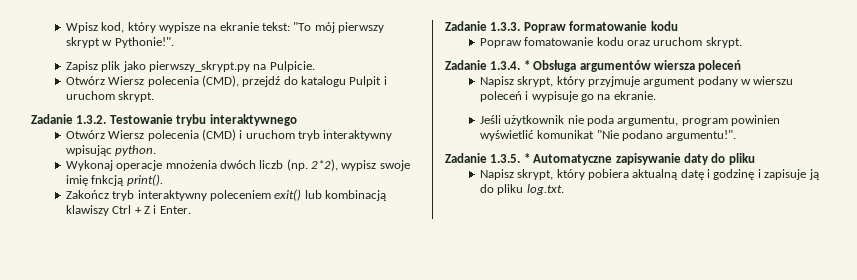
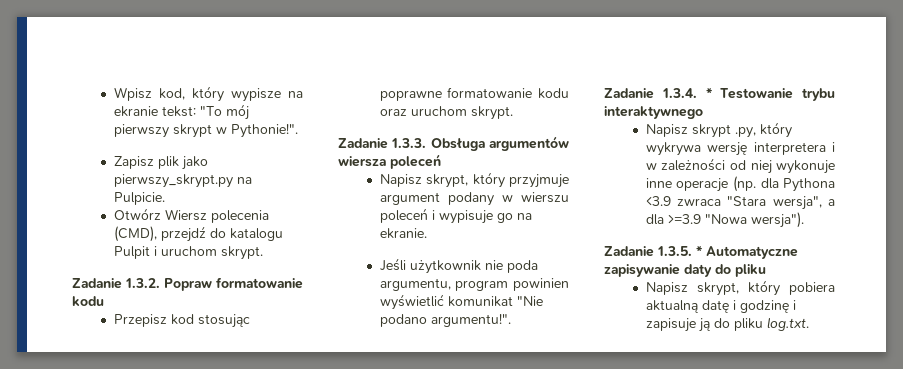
[109,114,297,126] [65,129,393,141] [65,145,157,156] [65,159,410,171] [65,174,163,186] [65,189,388,201] [65,205,191,216] [445,21,678,33] [479,37,594,48] Testowanie trybu interaktywnego // Otwórz Wiersz polecenia (CMD) i uruchom tryb interaktywny wpisując python. // Wykonaj operacje mnożenia dwóch liczb (np. 2*2), wypisz swoje imię fnkcją print(). // Zakończ tryb interaktywny poleceniem exit() lub kombinacją klawiszy Ctrl + Z i Enter. // Zadanie 1.3.3. Popraw formatowanie kodu // Popraw fomatowanie -> [164,277,303,291] [72,296,104,307] [113,314,250,328] [379,87,533,101] Popraw formatowanie kodu // Przepisz kod stosując poprawne formatowanie
[490,60,530,70] 1.3.4. * -> [391,138,427,148] 1.3.3.
(737, 135) none -> [604,87,835,101] [604,106,703,119] [645,122,792,138] [645,142,835,156] [645,158,835,174] [645,176,835,192] [645,196,835,210] [645,212,804,228] // Zadanie 1.3.4. * Testowanie trybu interaktywnego // Napisz skrypt .py, który wykrywa wersję interpretera i w zależności od niej wykonuje inne operacje (np. dla Pythona <3.9 zwraca "Stara wersja", a dla >=3.9 "Nowa wersja").

